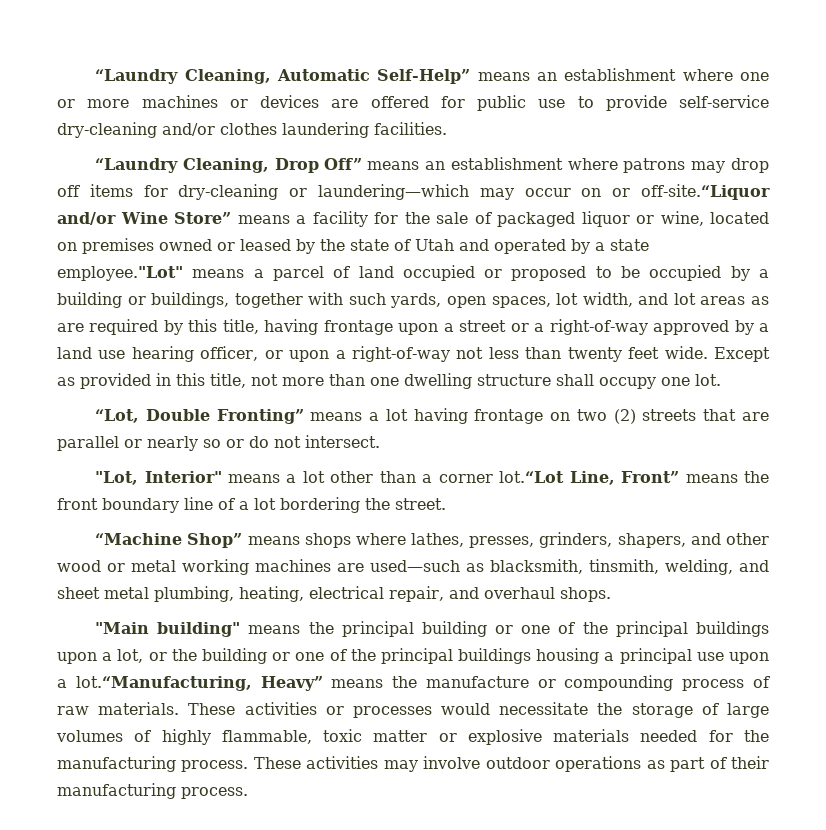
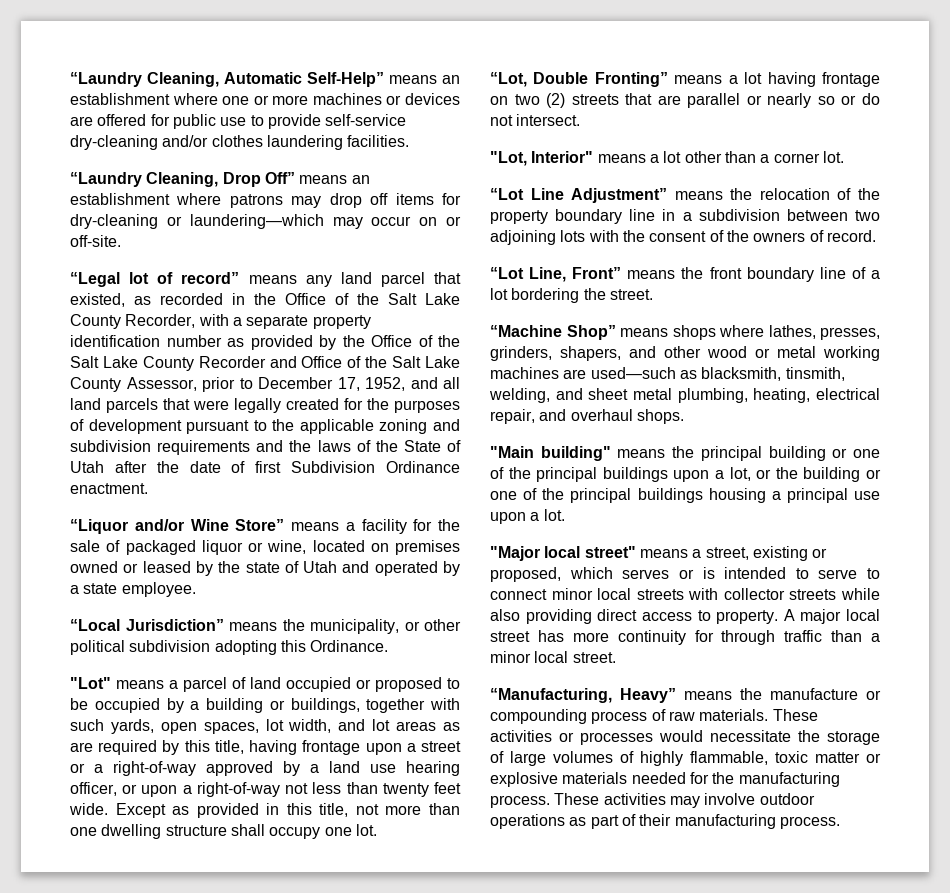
[640,184,770,200] off-site.“Liquor -> [70,235,121,247] [70,272,461,287] [70,293,460,307] [70,314,371,329] [70,335,460,350] [70,356,461,371] [70,377,460,392] [70,398,460,413] [70,419,460,434] [70,440,461,455] [70,461,460,473] [70,483,148,494] [70,519,128,534] off-site. // “Legal lot of record” means any land parcel that existed, as recorded in the Office of the Salt Lake County Recorder, with a separate property identification number as provided by the Office of the Salt Lake County Recorder and Office of the Salt Lake County Assessor, prior to December 17, 1952, and all land parcels that were legally created for the purposes of development pursuant to the applicable zoning and subdivision requirements and the laws of the State of Utah after the date of first Subdivision Ordinance enactment. // “Liquor
[57,266,183,281] employee."Lot" -> [121,582,196,597] [70,619,461,634] [70,640,389,655] [70,677,111,689] employee. // “Local Jurisdiction” means the municipality, or other political subdivision adopting this Ordinance. // "Lot"
[499,471,565,483] lot.“Lot -> [822,151,844,163] [490,188,880,203] [490,209,880,224] [490,230,876,245] [490,267,524,279] lot. // “Lot Line Adjustment” means the relocation of the property boundary line in a subdivision between two adjoining lots with the consent of the owners of record. // “Lot
[75,676,252,691] lot.“Manufacturing, -> [543,509,565,521] [490,546,828,561] [490,567,880,582] [490,588,880,600] [490,609,880,624] [490,630,880,645] [490,651,616,663] [490,688,612,703] lot. // "Major local street" means a street, existing or proposed, which serves or is intended to serve to connect minor local streets with collector streets while also providing direct access to property. A major local street has more continuity for through traffic than a minor local street. // “Manufacturing,

